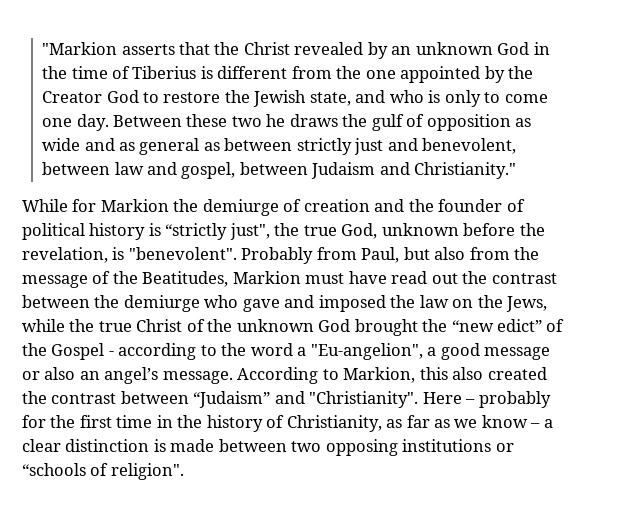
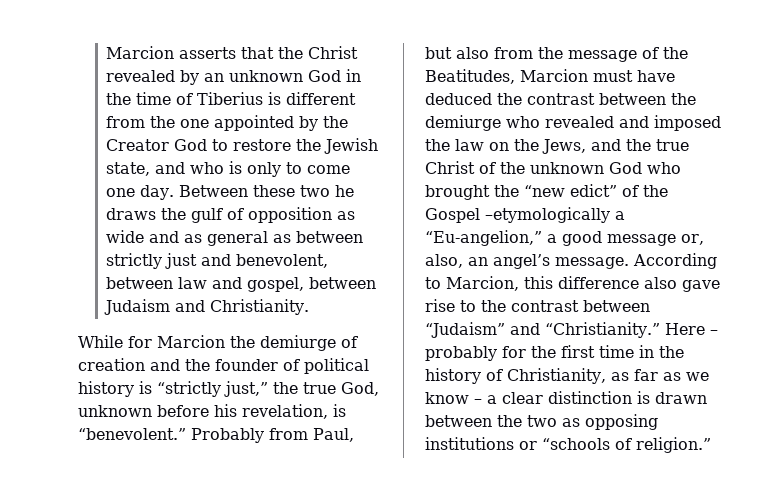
[42,42,118,55] "Markion -> [106,46,175,59] Marcion
[414,162,517,179] Christianity." -> [210,299,310,315] Christianity.
[100,199,169,212] Markion -> [157,335,225,348] Marcion
[229,223,270,240] just", -> [224,381,268,397] just,”
[519,223,545,236] the -> [214,404,237,417] his
[128,247,237,260] "benevolent". -> [78,428,186,440] “benevolent.”
[232,271,301,284] Markion -> [520,69,588,82] Marcion
[391,271,458,284] read out -> [425,93,492,105] deduced
[242,299,280,312] gave -> [545,116,614,128] revealed
[22,319,65,332] while -> [591,139,621,151] and
(351, 325) none -> [647,162,681,174] who
[108,343,423,360] - according to the word a "Eu-angelion", -> [485,207,625,223] [425,230,542,246] –etymologically a “Eu-angelion,”
[22,367,76,380] or also -> [681,234,704,245] [425,254,463,268] or, also,
[343,367,547,383] Markion, this also created -> [446,276,720,292] [425,299,476,312] Marcion, this difference also gave rise to
[309,391,419,408] "Christianity". -> [545,322,660,338] “Christianity.”
[170,439,322,452] made between two -> [655,392,707,404] [425,415,580,427] drawn between the two as
[110,463,184,480] religion". -> [636,437,711,453] religion.”

